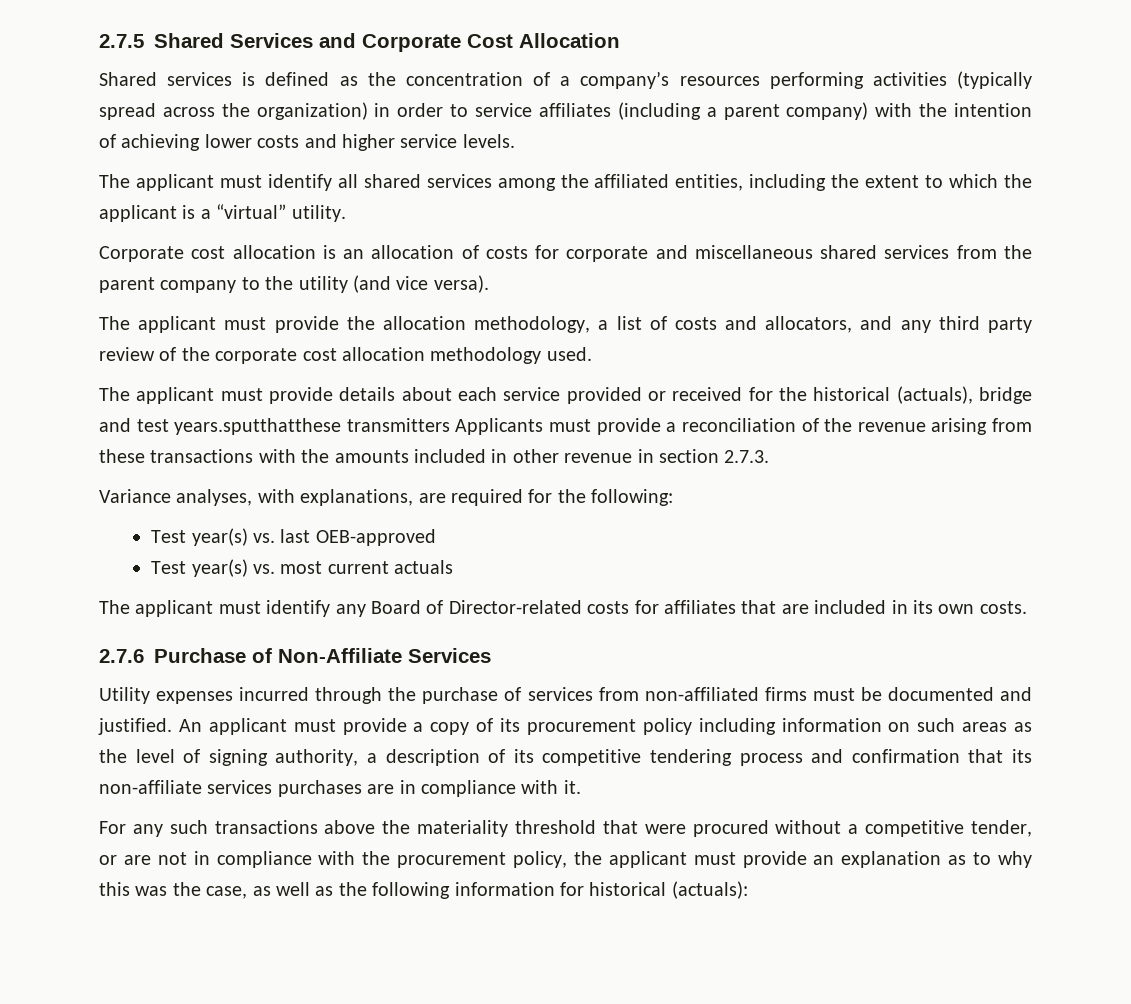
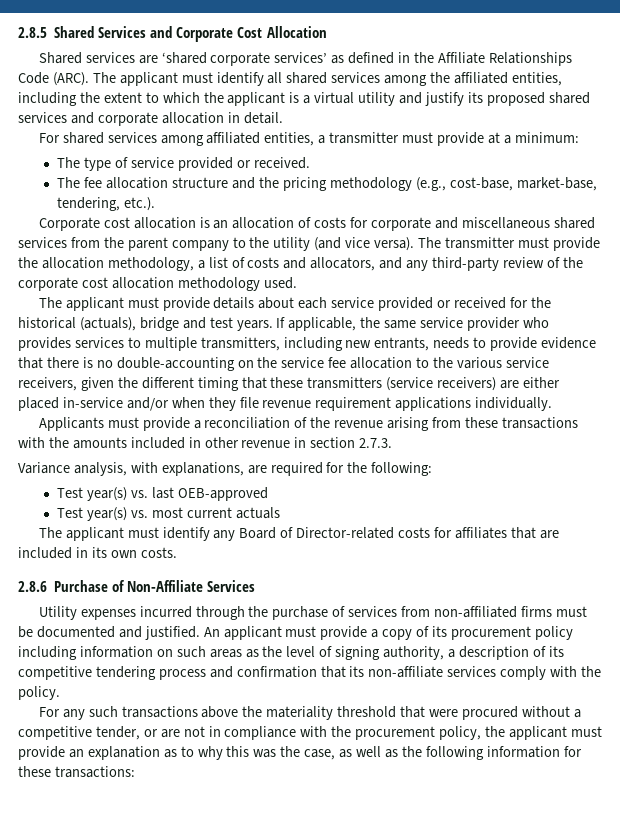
[99,34,144,48] 2.7.5 -> [18,27,47,38] 2.8.5
[242,71,1032,89] [99,102,1032,120] [99,134,515,151] is defined as the concentration of a company’s resources performing activities (typically spread across the organization) in order to service affiliates (including a parent company) with the intention of achieving lower costs and higher service levels. // -> [138,52,572,66] [18,72,89,86] are ‘shared corporate services’ as defined in the Affiliate Relationships Code (ARC).
[216,204,346,222] “virtual” utility. -> [314,92,590,106] [18,112,283,126] [38,132,579,146] [57,157,310,171] [57,177,597,191] [57,197,156,211] virtual utility and justify its proposed shared services and corporate allocation in detail. // For shared services among affiliated entities, a transmitter must provide at a minimum: // The type of service provided or received. // The fee allocation structure and the pricing methodology (e.g., cost-base, market-base, tendering, etc.).
[99,316,217,333] // The applicant -> [418,237,515,249] The transmitter
[938,316,1032,333] third party -> [432,257,500,271] third-party
[174,418,450,435] years.sputthatthese transmitters -> [236,317,549,331] [18,337,597,351] [18,357,549,371] [18,377,561,391] [18,397,553,411] years. If applicable, the same service provider who provides services to multiple transmitters, including new entrants, needs to provide evidence that there is no double-accounting on the service fee allocation to the various service receivers, given the different timing that these transmitters (service receivers) are either placed in-service and/or when they file revenue requirement applications individually. //
[176,489,253,506] analyses, -> [73,462,127,476] analysis,
[99,649,144,663] 2.7.6 -> [18,581,47,592] 2.8.6
[277,780,581,797] purchases are in compliance with it. -> [500,666,602,680] [18,686,60,700] comply with the policy.
[589,881,748,899] historical (actuals): -> [18,766,135,778] these transactions:

